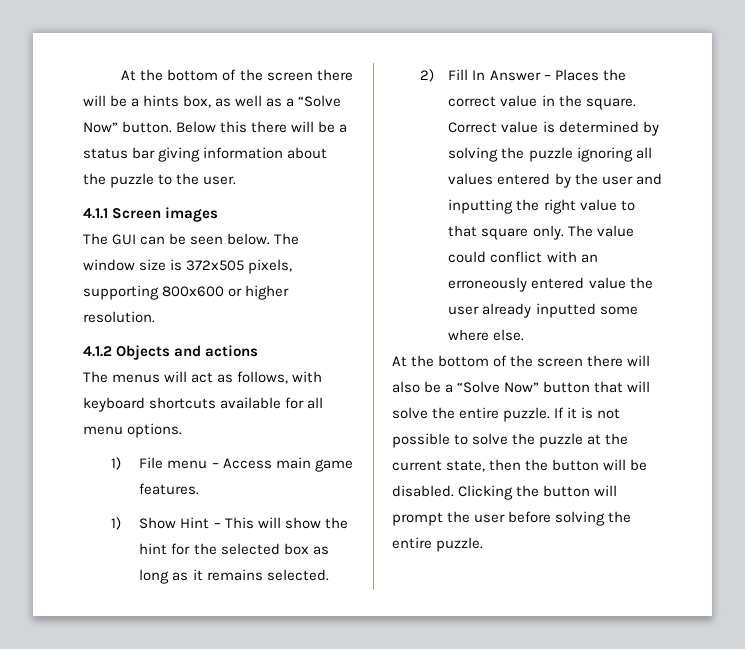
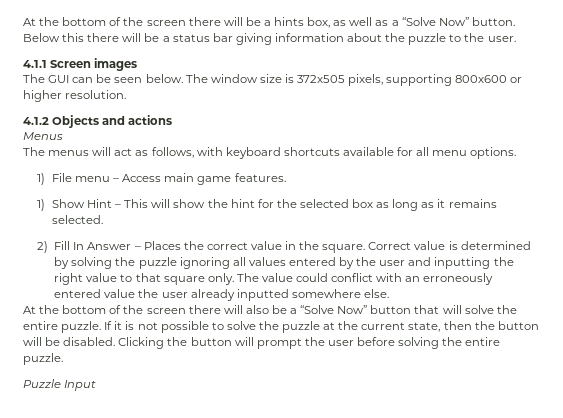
(259, 351) none -> [23,132,63,140] // Menus
[599,306,638,315] [448,329,490,341] some where -> [291,289,361,298] somewhere
(484, 544) none -> [23,379,97,391] // Puzzle Input

